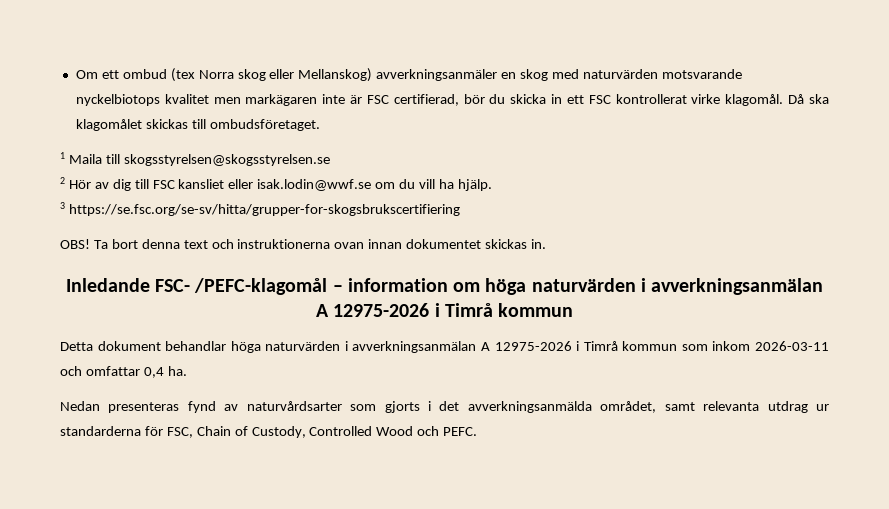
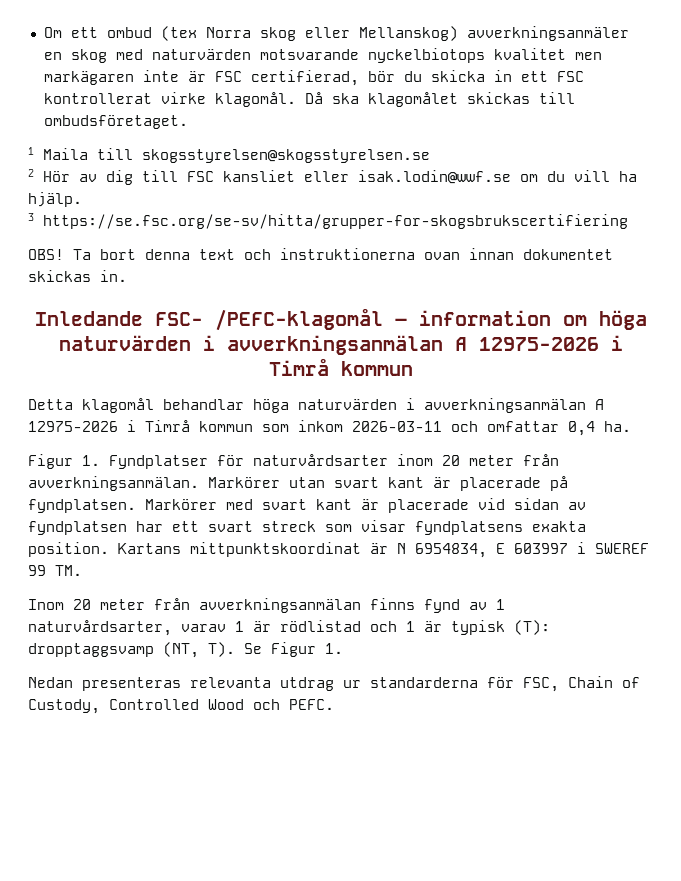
[97,341,161,351] dokument -> [82,398,154,413] klagomål
[60,401,695,413] Nedan presenteras fynd av naturvårdsarter som gjorts i det avverkningsanmälda området, samt -> [28,454,559,469] [28,476,568,491] [28,498,586,513] [28,520,586,535] [28,542,649,558] [28,565,82,576] [28,598,505,613] [28,620,550,636] [28,642,343,658] [28,677,181,691] Figur 1. Fyndplatser för naturvårdsarter inom 20 meter från avverkningsanmälan. Markörer utan svart kant är placerade på fyndplatsen. Markörer med svart kant är placerade vid sidan av fyndplatsen har ett svart streck som visar fyndplatsens exakta position. Kartans mittpunktskoordinat är N 6954834, E 603997 i SWEREF 99 TM. // Inom 20 meter från avverkningsanmälan finns fynd av 1 naturvårdsarter, varav 1 är rödlistad och 1 är typisk (T): dropptaggsvamp (NT, T). Se Figur 1. // Nedan presenteras

